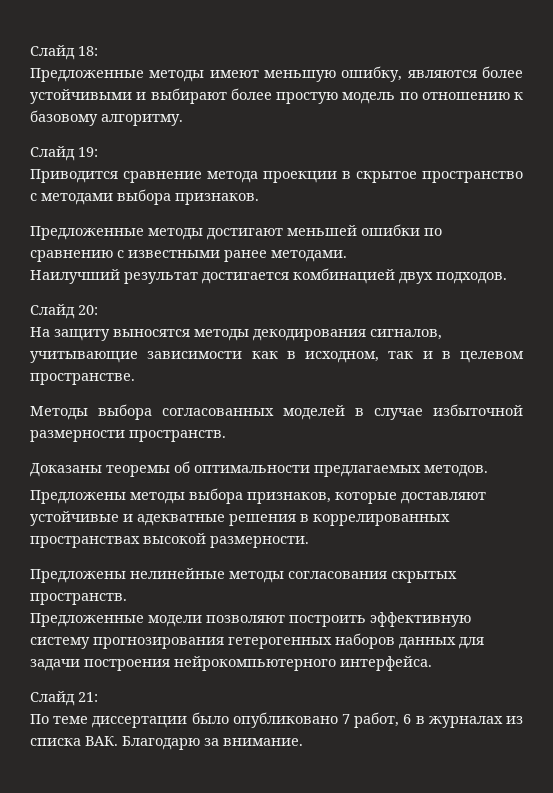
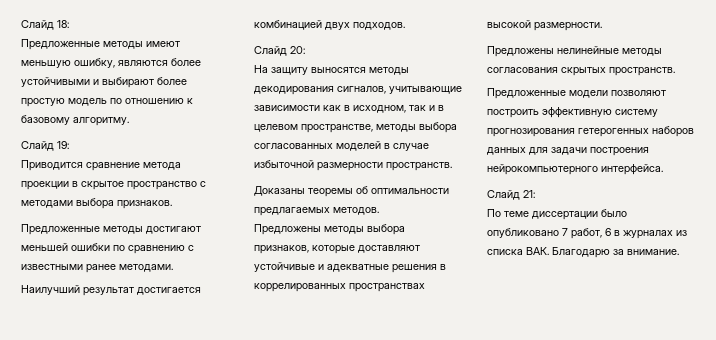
[30,373,135,385] [30,406,88,420] пространстве. // Методы -> [301,124,416,133] пространстве, методы

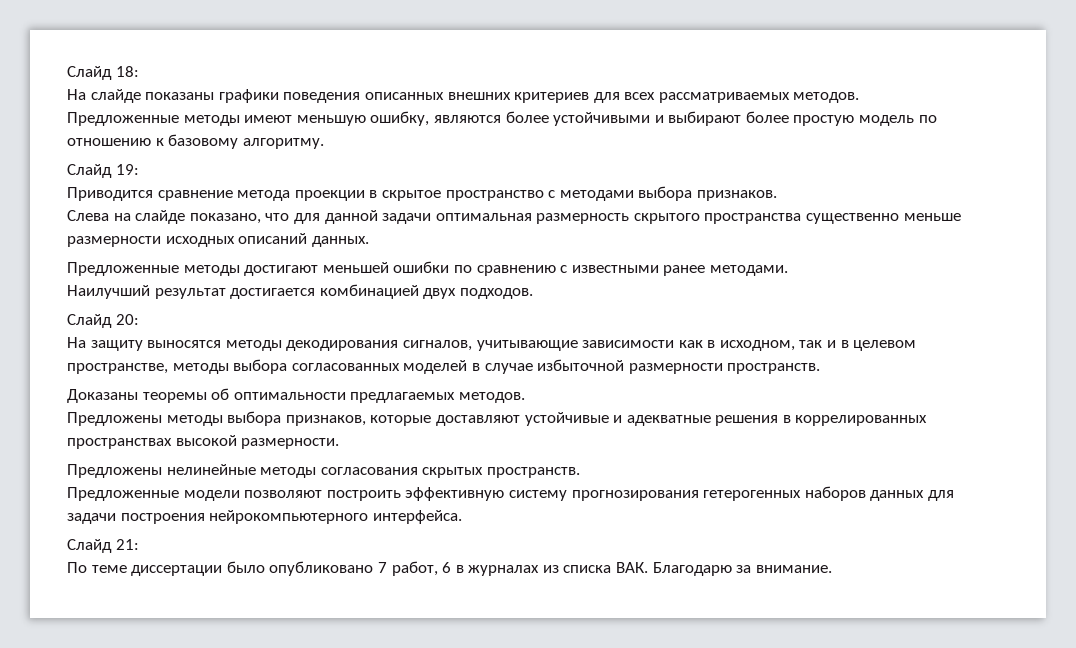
(69, 24) none -> [67,89,860,103] // На слайде показаны графики поведения описанных внешних критериев для всех рассматриваемых методов.
(172, 204) none -> [67,210,961,224] [67,233,369,247] // Слева на слайде показано, что для данной задачи оптимальная размерность скрытого пространства существенно меньше размерности исходных описаний данных.

